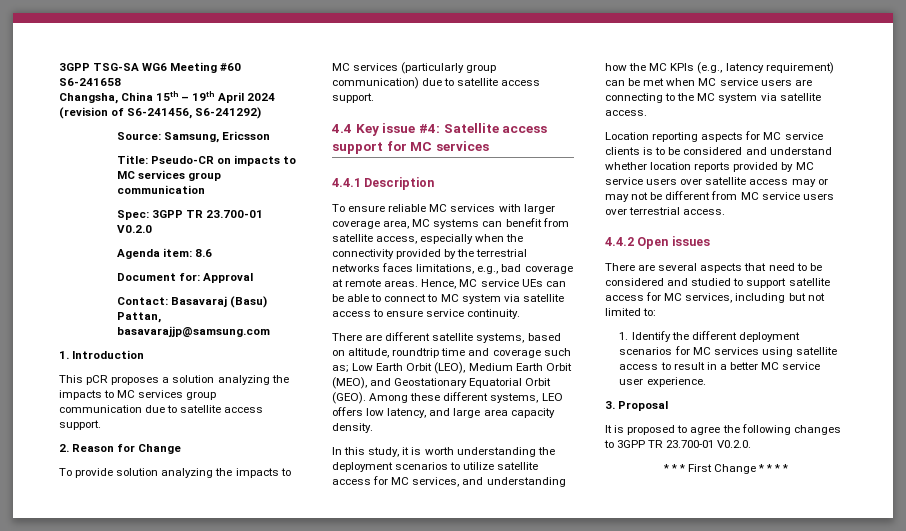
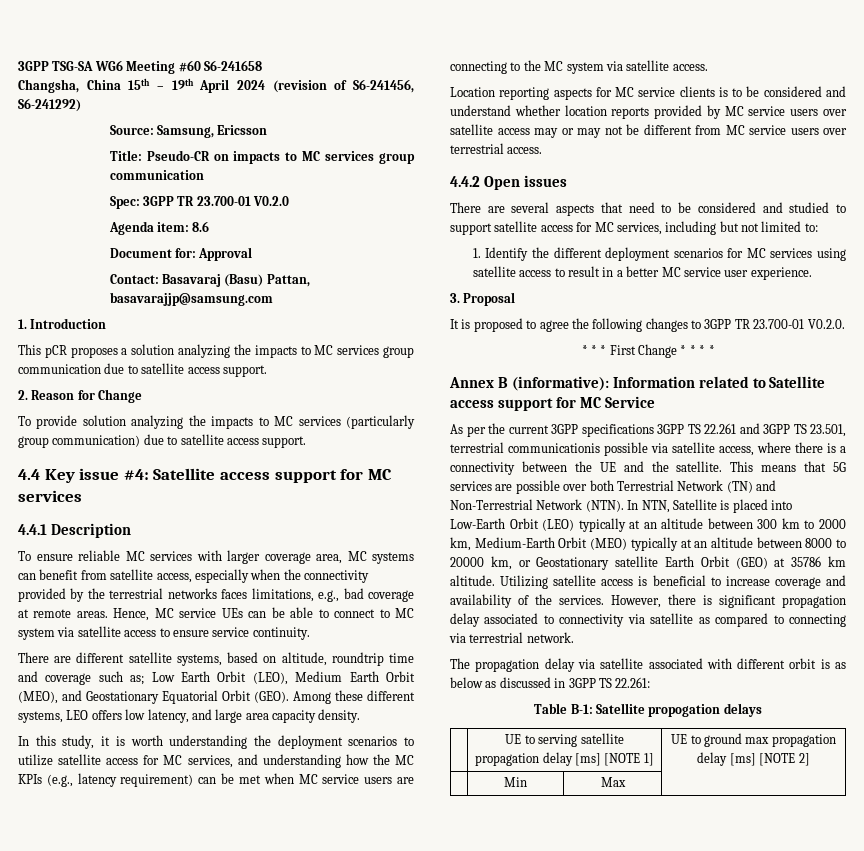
(789, 468) none -> [449,376,826,391] [450,396,655,411] [450,423,846,437] [450,442,846,456] [450,461,846,475] [450,480,776,494] [450,499,792,513] [450,518,846,532] [450,537,846,551] [450,556,846,570] [450,575,846,589] [450,594,846,608] [450,613,846,627] [449,632,574,643] [450,658,846,672] [450,677,651,688] [534,703,762,717] [505,733,624,747] [475,752,654,766] [671,733,836,747] [697,752,810,766] [504,777,527,787] [600,777,626,787] // Annex B (informative): Information related to Satellite access support for MC Service // As per the current 3GPP specifications 3GPP TS 22.261 and 3GPP TS 23.501, terrestrial communicationis possible via satellite access, where there is a connectivity between the UE and the satellite. This means that 5G services are possible over both Terrestrial Network (TN) and Non-Terrestrial Network (NTN). In NTN, Satellite is placed into Low-Earth Orbit (LEO) typically at an altitude between 300 km to 2000 km, Medium-Earth Orbit (MEO) typically at an altitude between 8000 to 20000 km, or Geostationary satellite Earth Orbit (GEO) at 35786 km altitude. Utilizing satellite access is beneficial to increase coverage and availability of the services. However, there is significant propagation delay associated to connectivity via satellite as compared to connecting via terrestrial network. // The propagation delay via satellite associated with different orbit is as below as discussed in 3GPP TS 22.261: // Table B-1: Satellite propogation delays // | UE to serving satellite propagation delay [ms] [NOTE 1] | UE to ground max propagation delay [ms] [NOTE 2] // | Min | Max |

